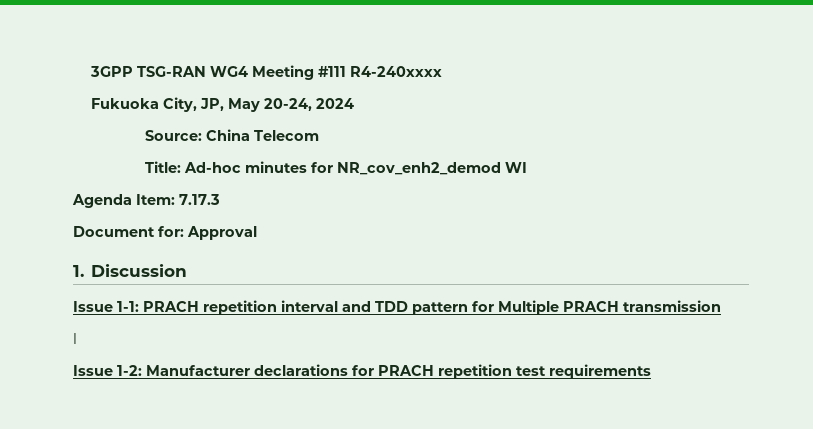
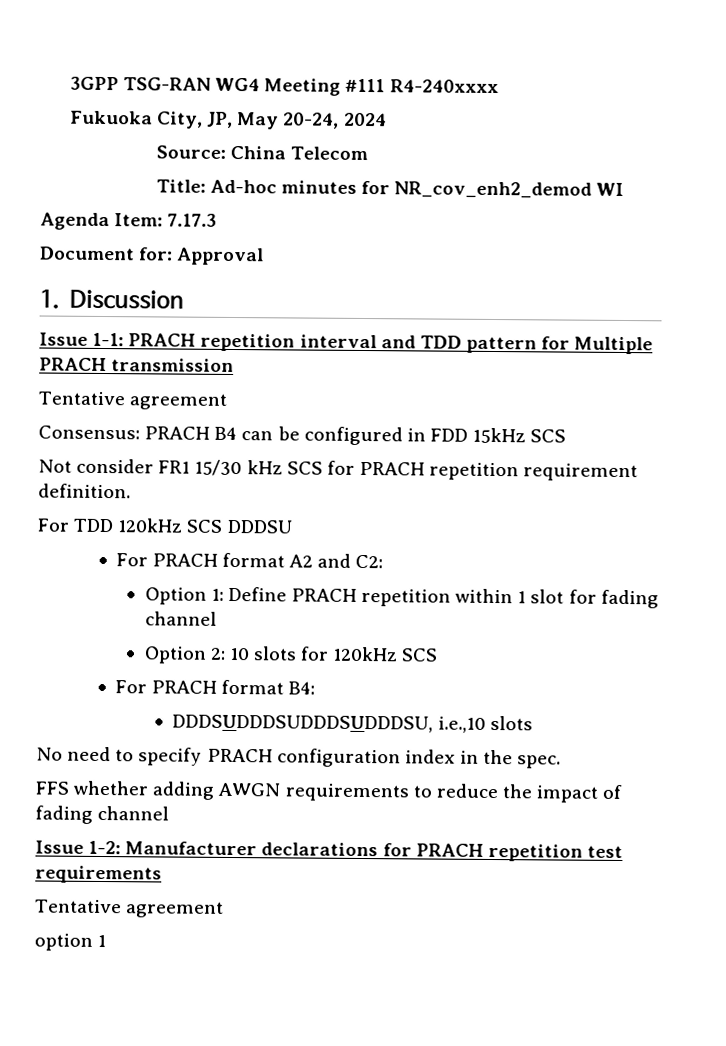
[73,333,77,344] l -> [38,391,228,410] [38,425,567,446] [38,458,639,482] [38,483,131,499] [37,518,293,534] [115,552,384,569] [144,586,659,609] [144,611,217,626] [143,646,439,664] [114,679,316,695] [172,714,533,733] [36,746,562,769] [35,780,623,803] [35,805,170,824] Tentative agreement // Consensus: PRACH B4 can be configured in FDD 15kHz SCS // Not consider FR1 15/30 kHz SCS for PRACH repetition requirement definition. // For TDD 120kHz SCS DDDSU // For PRACH format A2 and C2: // Option 1: Define PRACH repetition within 1 slot for fading channel // Option 2: 10 slots for 120kHz SCS // For PRACH format B4: // DDDSUDDDSUDDDSUDDDSU, i.e.,10 slots // No need to specify PRACH configuration index in the spec. // FFS whether adding AWGN requirements to reduce the impact of fading channel
(651, 371) none -> [34,899,225,918] [34,933,107,951] // Tentative agreement // option 1

